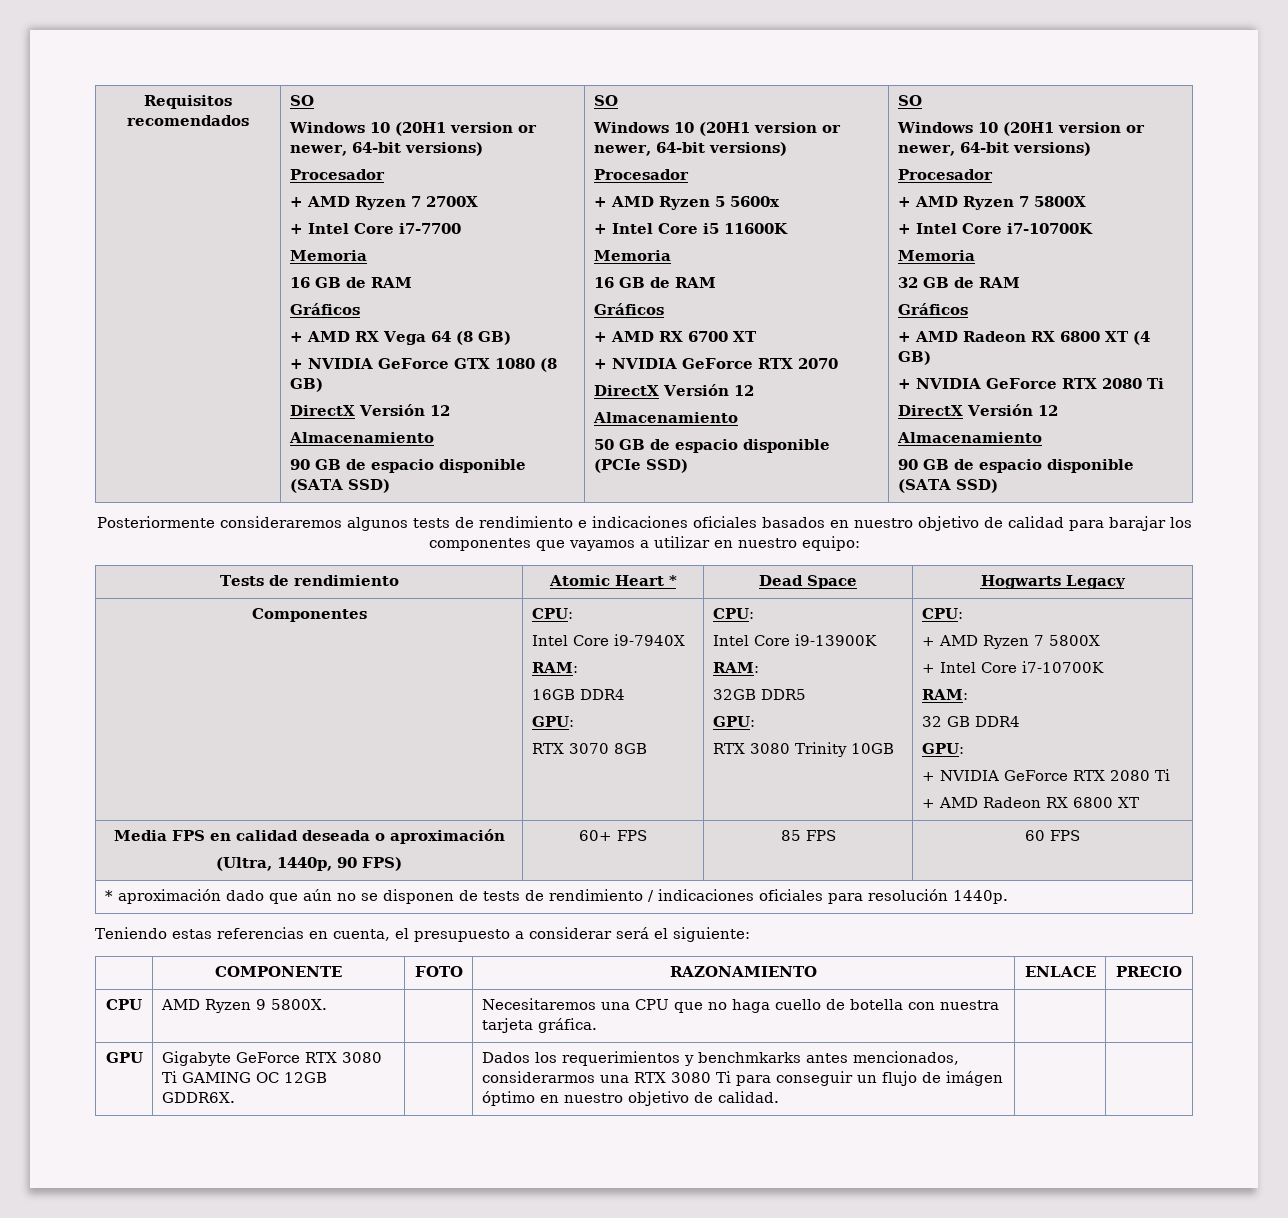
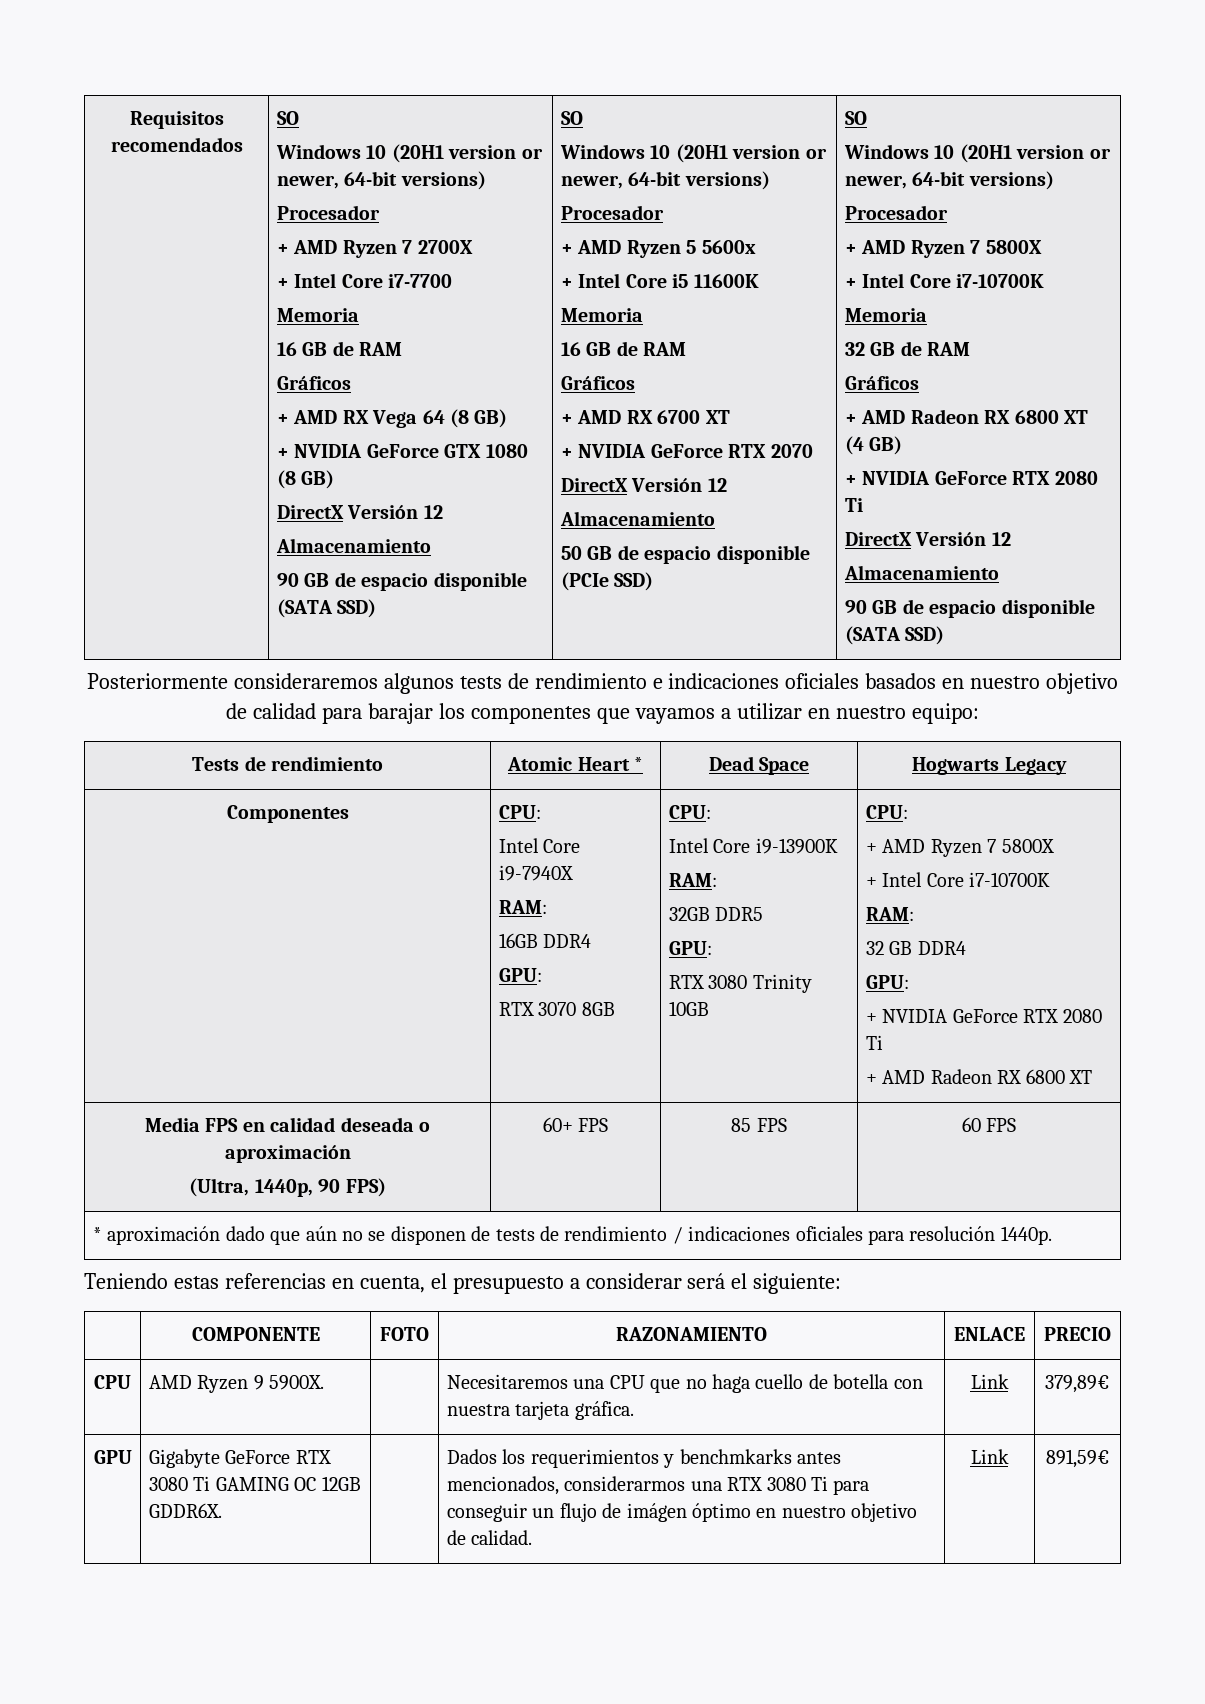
[270,999,327,1010] 5800X. -> [269,1375,325,1390] 5900X.
(597, 1025) | -> [970,1374,1009,1389] [1045,1375,1110,1393] Link | 379,89€
(779, 1097) | -> [970,1449,1009,1464] [1045,1449,1110,1468] Link | 891,59€

